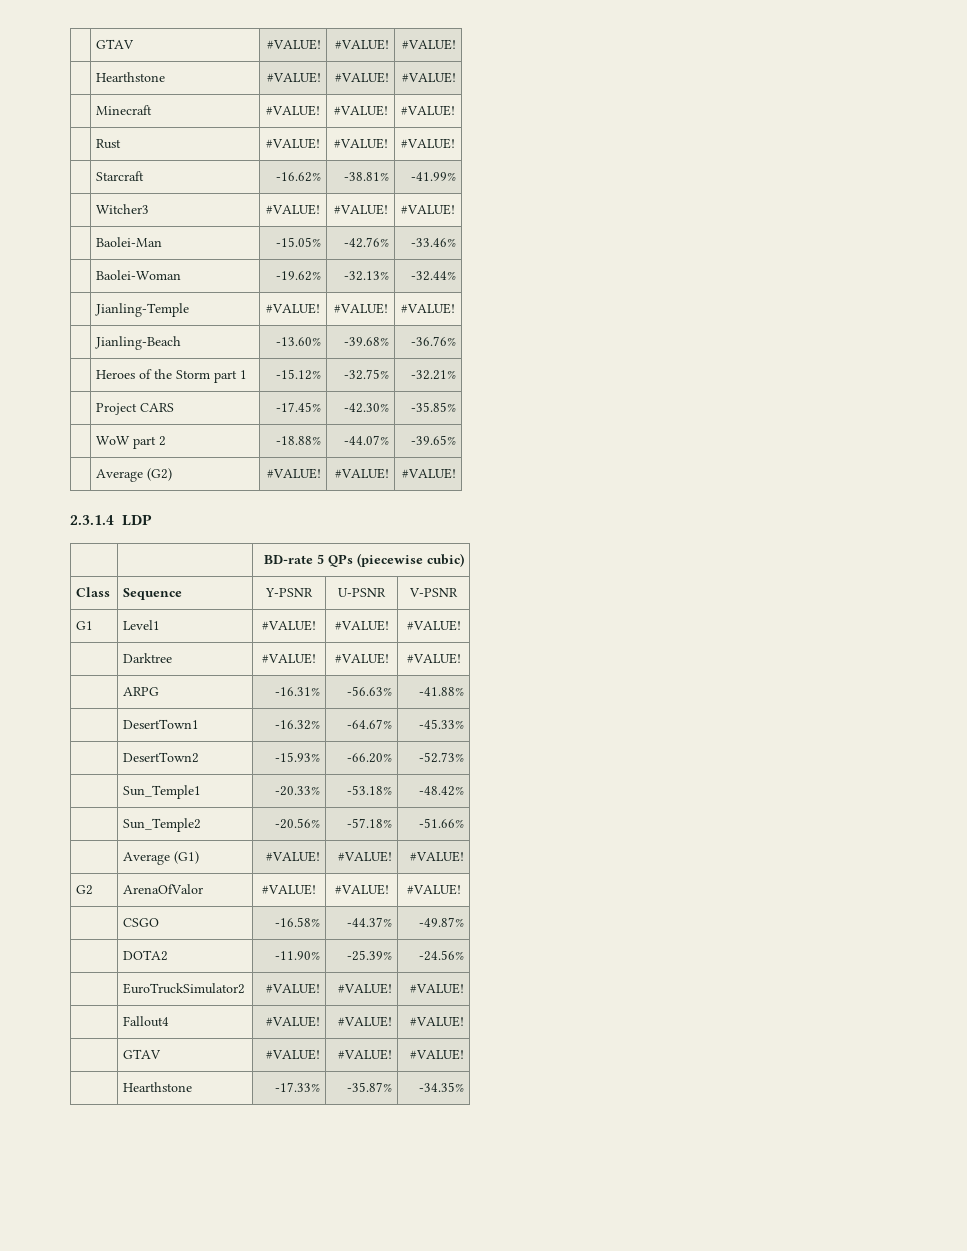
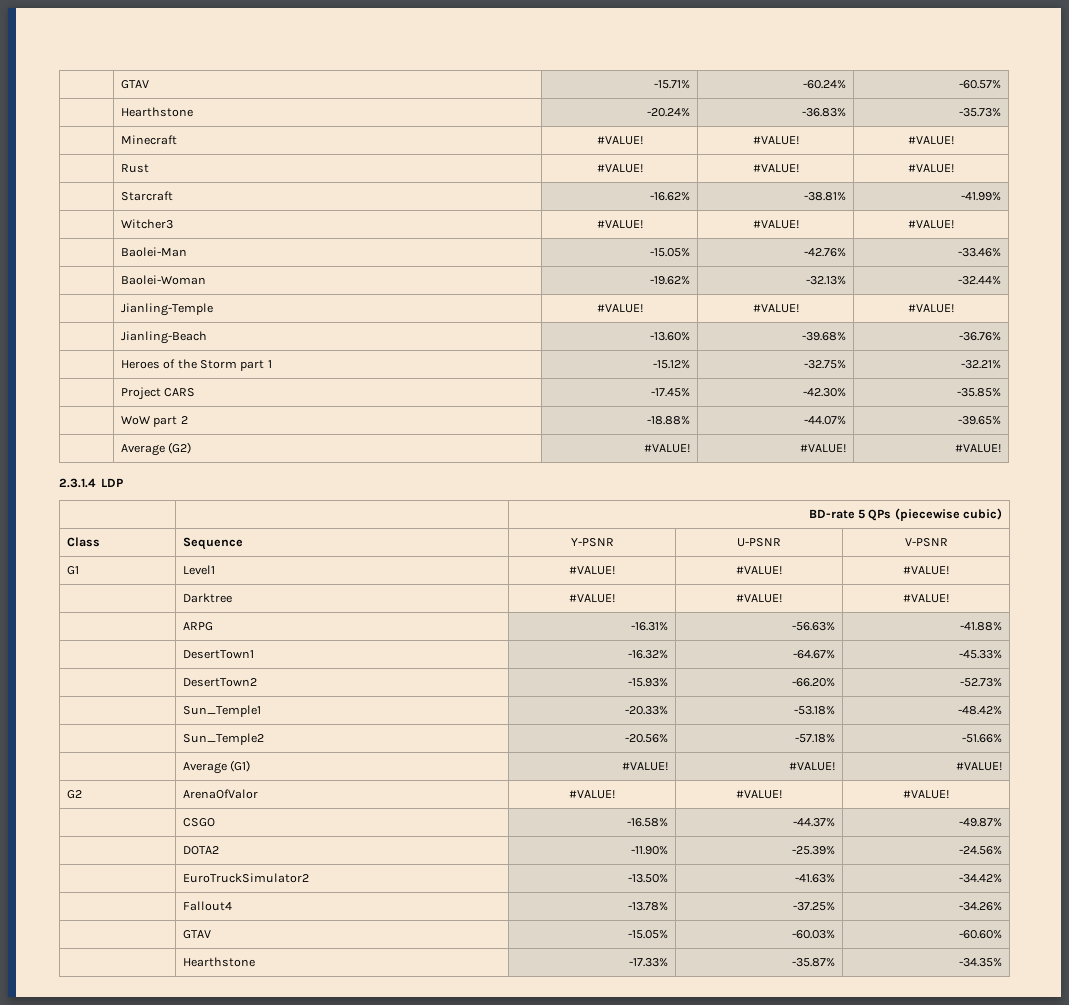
[96,39,135,49] [266,39,321,50] [334,39,389,50] [401,39,456,50] [96,72,166,82] [266,72,321,83] [334,72,389,83] [401,72,456,83] | GTAV | #VALUE! | #VALUE! | #VALUE! // | Hearthstone | #VALUE! | #VALUE! | #VALUE! -> [120,80,149,89] [654,80,691,89] [803,80,847,89] [959,80,1002,89] [120,107,193,117] [647,108,691,117] [802,108,847,117] [959,108,1002,117] | GTAV | -15.71% | -60.24% | -60.57% // | Hearthstone | -20.24% | -36.83% | -35.73%
[265,983,320,994] [337,983,392,994] [409,983,464,994] [123,1016,170,1027] [265,1016,320,1027] [337,1016,392,1027] [409,1016,464,1027] [123,1049,162,1059] [265,1049,320,1060] [337,1049,392,1060] [409,1049,464,1060] #VALUE! | #VALUE! | #VALUE! // | Fallout4 | #VALUE! | #VALUE! | #VALUE! // | GTAV | #VALUE! | #VALUE! | #VALUE! -> [628,874,669,883] [795,874,836,883] [959,874,1003,883] [182,901,232,911] [628,902,669,911] [793,902,836,911] [959,902,1003,911] [182,930,211,939] [628,930,669,939] [792,930,836,939] [959,930,1003,939] -13.50% | -41.63% | -34.42% // | Fallout4 | -13.78% | -37.25% | -34.26% // | GTAV | -15.05% | -60.03% | -60.60%

